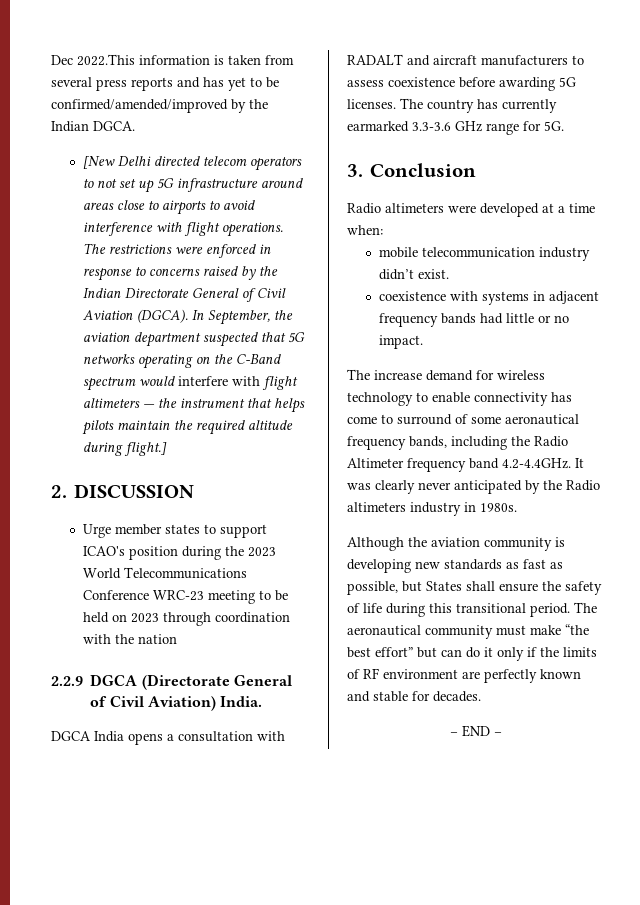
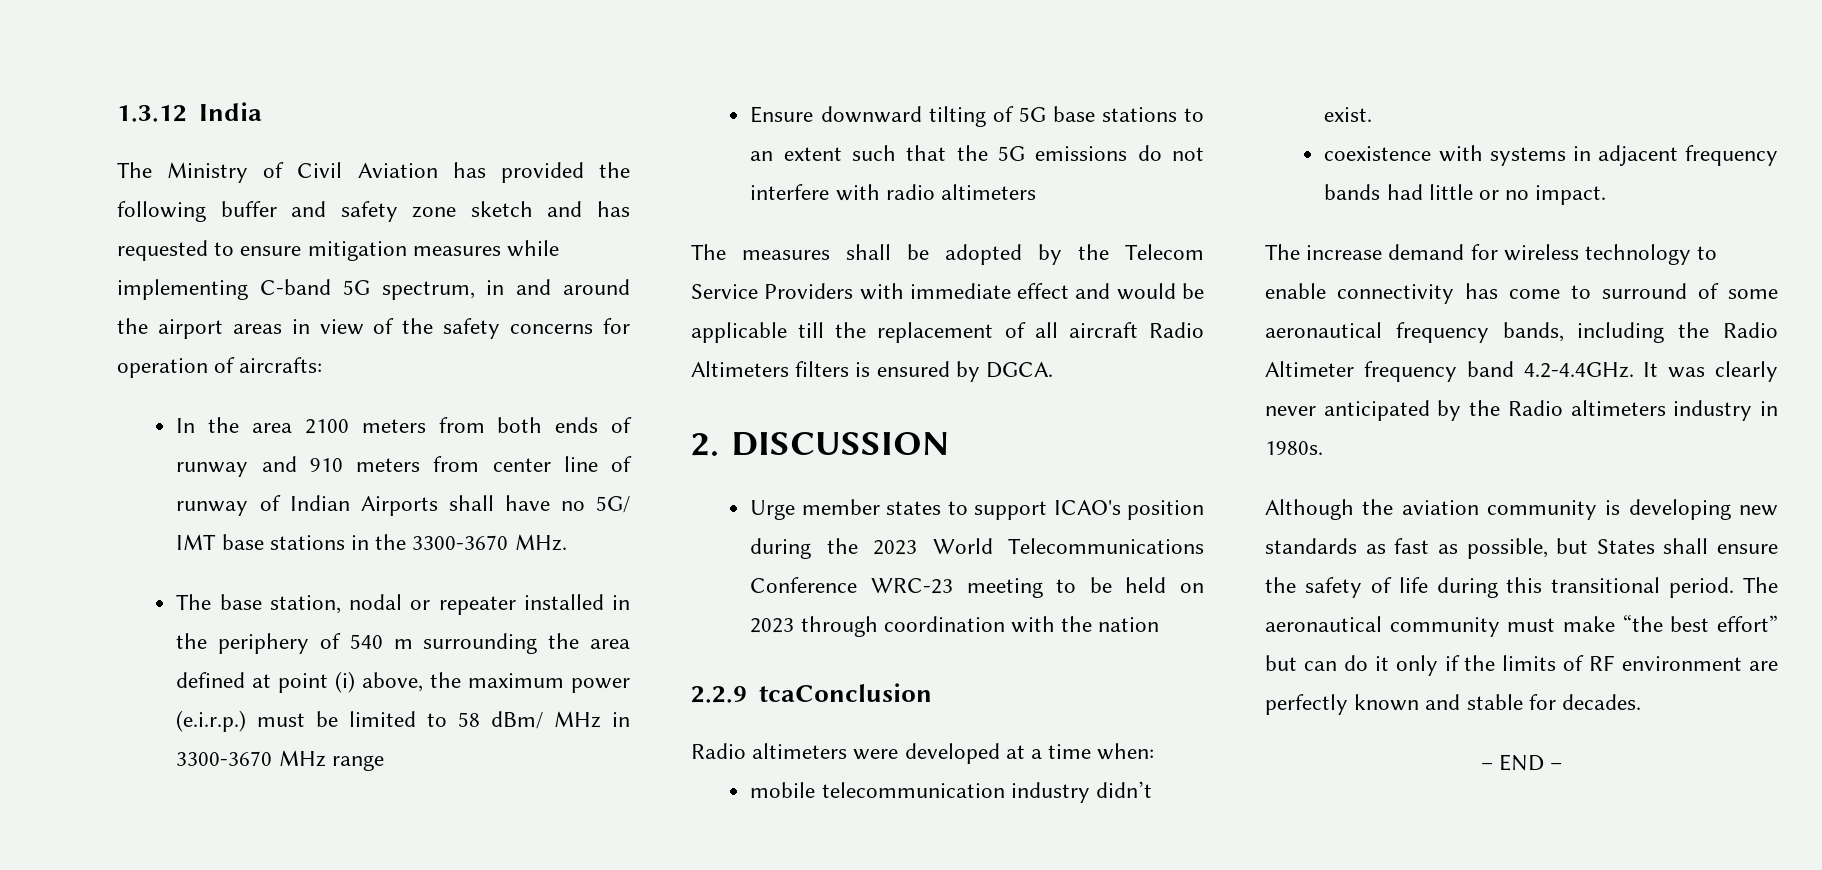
[51,54,294,66] [51,77,279,91] [51,99,268,113] [51,121,135,132] [83,156,303,171] [83,178,304,193] [83,200,256,215] [83,222,284,237] [83,243,272,258] [83,266,279,281] [83,288,287,302] [83,309,294,325] [83,332,306,347] [83,354,282,369] [83,376,176,391] Dec 2022.This information is taken from several press reports and has yet to be confirmed/amended/improved by the Indian DGCA. // [New Delhi directed telecom operators to not set up 5G infrastructure around areas close to airports to avoid interference with flight operations. The restrictions were enforced in response to concerns raised by the Indian Directorate General of Civil Aviation (DGCA). In September, the aviation department suspected that 5G networks operating on the C-Band spectrum would -> [117,102,262,122] [117,162,630,183] [117,201,630,222] [117,240,560,261] [117,279,630,300] [117,318,631,339] [117,357,323,378] [176,417,633,434] [176,456,632,477] [176,495,630,516] [176,534,567,551] [176,594,630,615] [176,633,630,654] [176,671,630,693] [176,710,631,732] [176,750,384,771] [750,106,1204,127] [750,145,1204,161] 1.3.12 India // The Ministry of Civil Aviation has provided the following buffer and safety zone sketch and has requested to ensure mitigation measures while implementing C-band 5G spectrum, in and around the airport areas in view of the safety concerns for operation of aircrafts: // In the area 2100 meters from both ends of runway and 910 meters from center line of runway of Indian Airports shall have no 5G/ IMT base stations in the 3300-3670 MHz. // The base station, nodal or repeater installed in the periphery of 540 m surrounding the area defined at point (i) above, the maximum power (e.i.r.p.) must be limited to 58 dBm/ MHz in 3300-3670 MHz range // Ensure downward tilting of 5G base stations to an extent such that the 5G emissions do not
[262,376,299,390] [83,398,306,413] [82,420,294,435] [83,442,168,456] flight altimeters — the instrument that helps pilots maintain the required altitude during flight.] -> [885,184,1037,200] [691,244,1204,265] [691,283,1204,300] [691,322,1204,343] [691,361,1054,382] radio altimeters // The measures shall be adopted by the Telecom Service Providers with immediate effect and would be applicable till the replacement of all aircraft Radio Altimeters filters is ensured by DGCA.
[90,674,292,690] [90,696,263,711] [51,731,285,745] [347,54,584,66] [347,77,576,91] [347,98,557,113] [347,121,564,135] [347,163,477,177] DGCA (Directorate General of Civil Aviation) India. // DGCA India opens a consultation with RADALT and aircraft manufacturers to assess coexistence before awarding 5G licenses. The country has currently earmarked 3.3-3.6 GHz range for 5G. // 3. Conclusion -> [758,683,932,702] tcaConclusion

